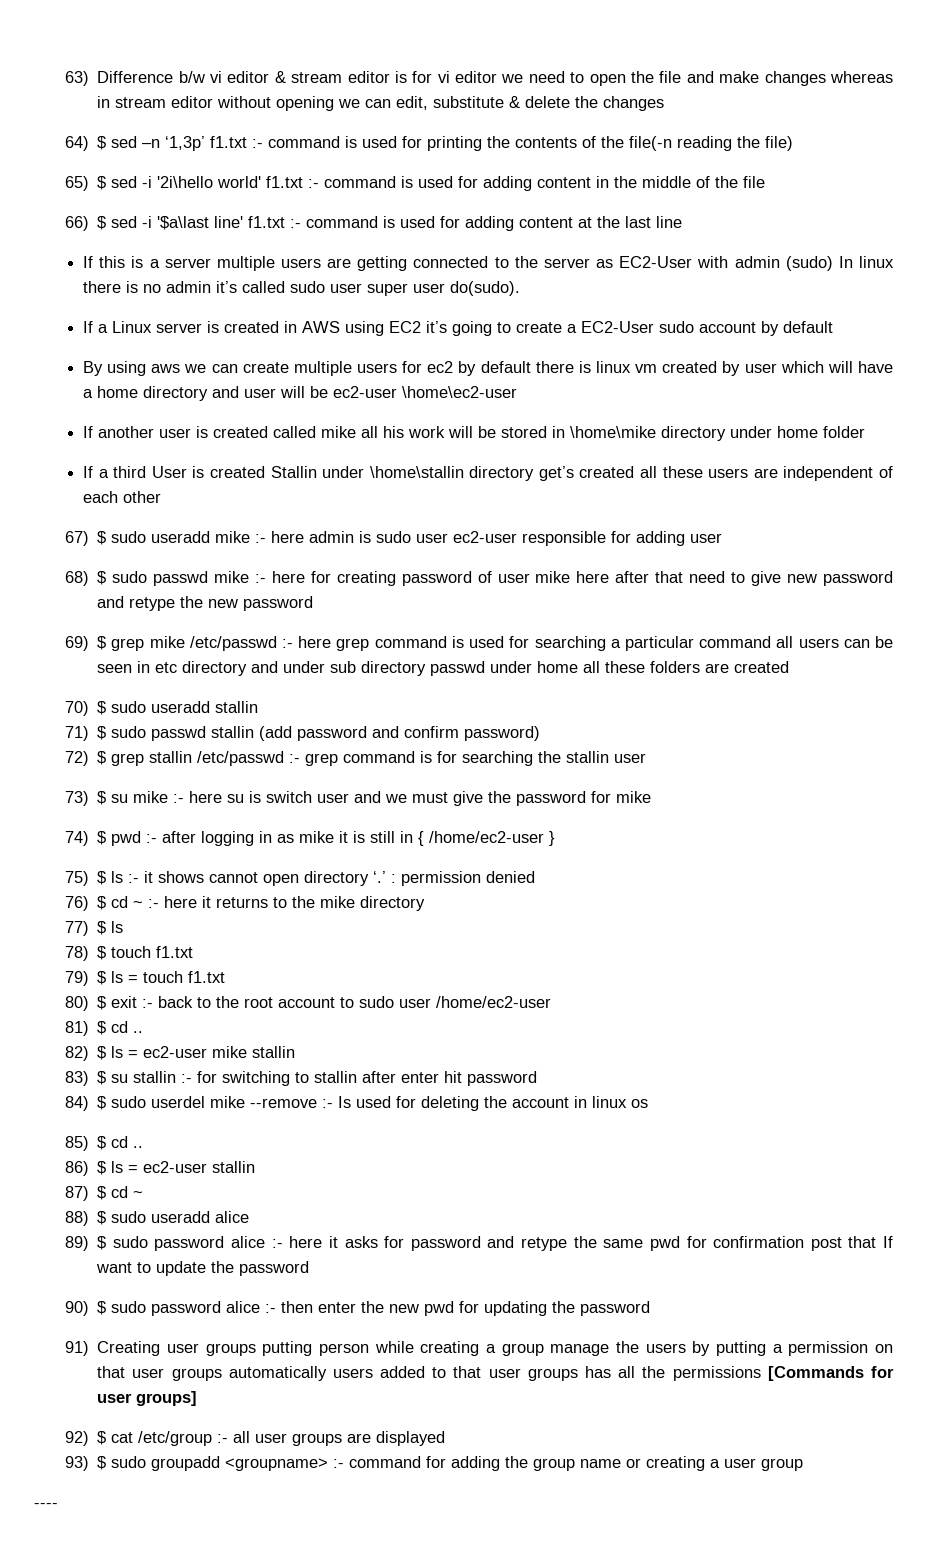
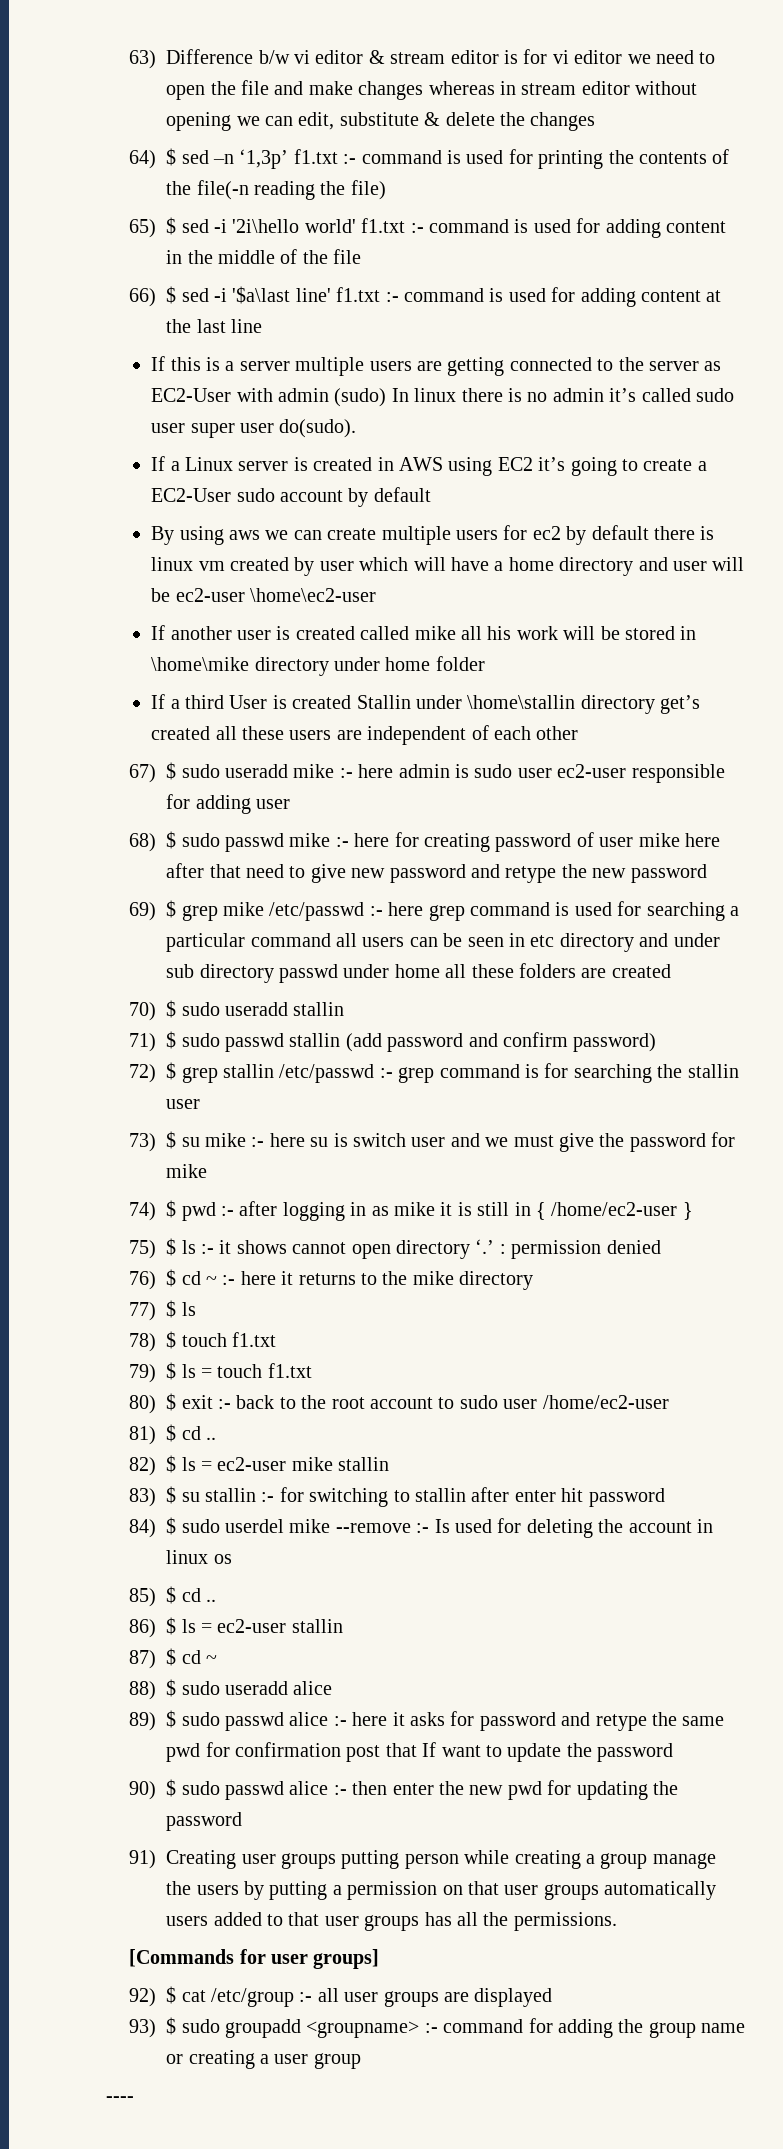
[154,1236,225,1251] password -> [224,1712,284,1731] passwd
[151,1301,222,1316] password -> [224,1781,284,1800] passwd
[672,1366,761,1381] permissions -> [513,1912,617,1931] permissions. //

